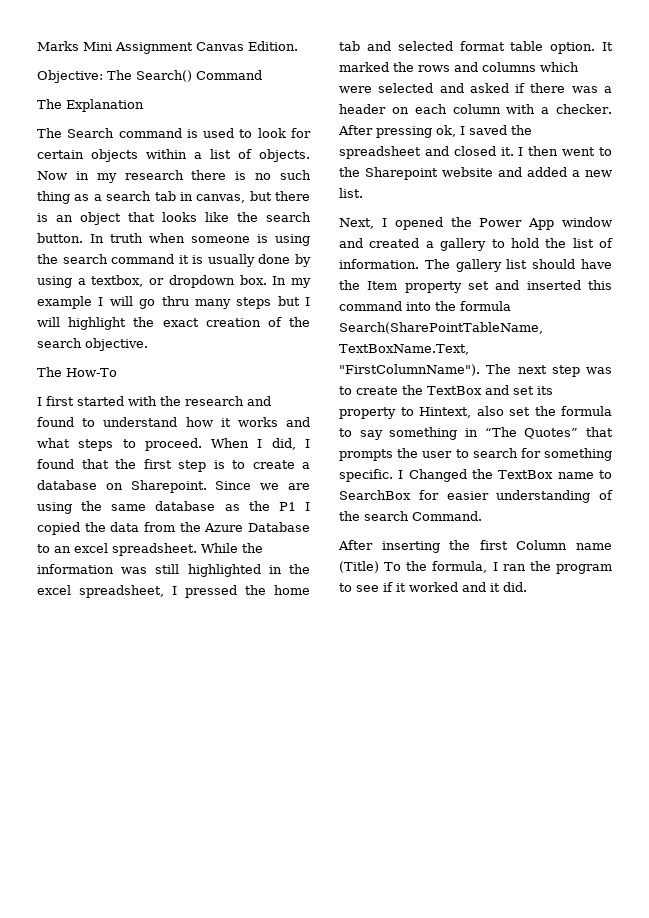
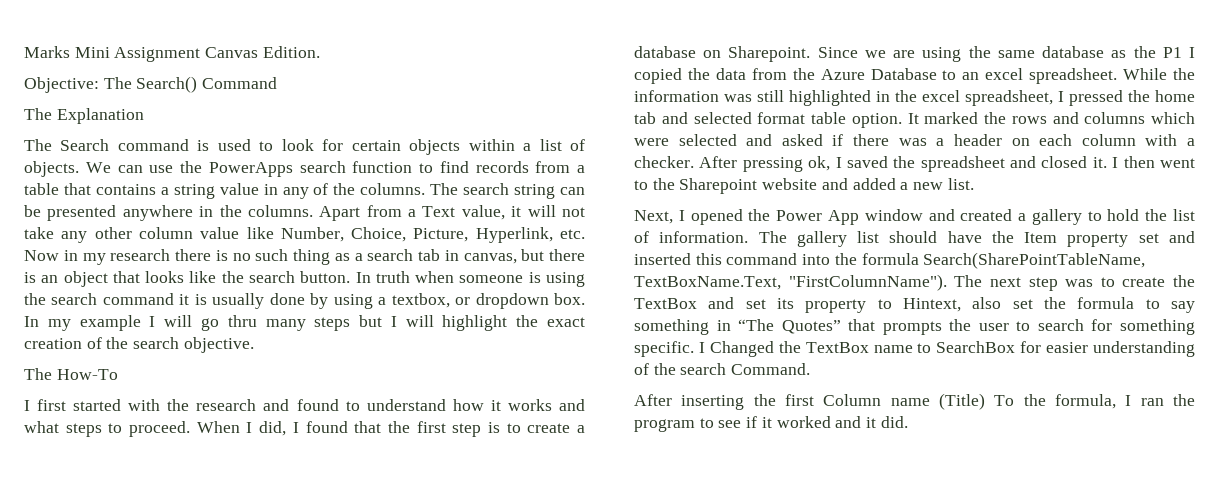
(310, 155) none -> [85,161,585,177] [24,183,586,199] [24,205,586,221] [24,227,585,243] We can use the PowerApps search function to find records from a table that contains a string value in any of the columns. The search string can be presented anywhere in the columns. Apart from a Text value, it will not take any other column value like Number, Choice, Picture, Hyperlink, etc.

